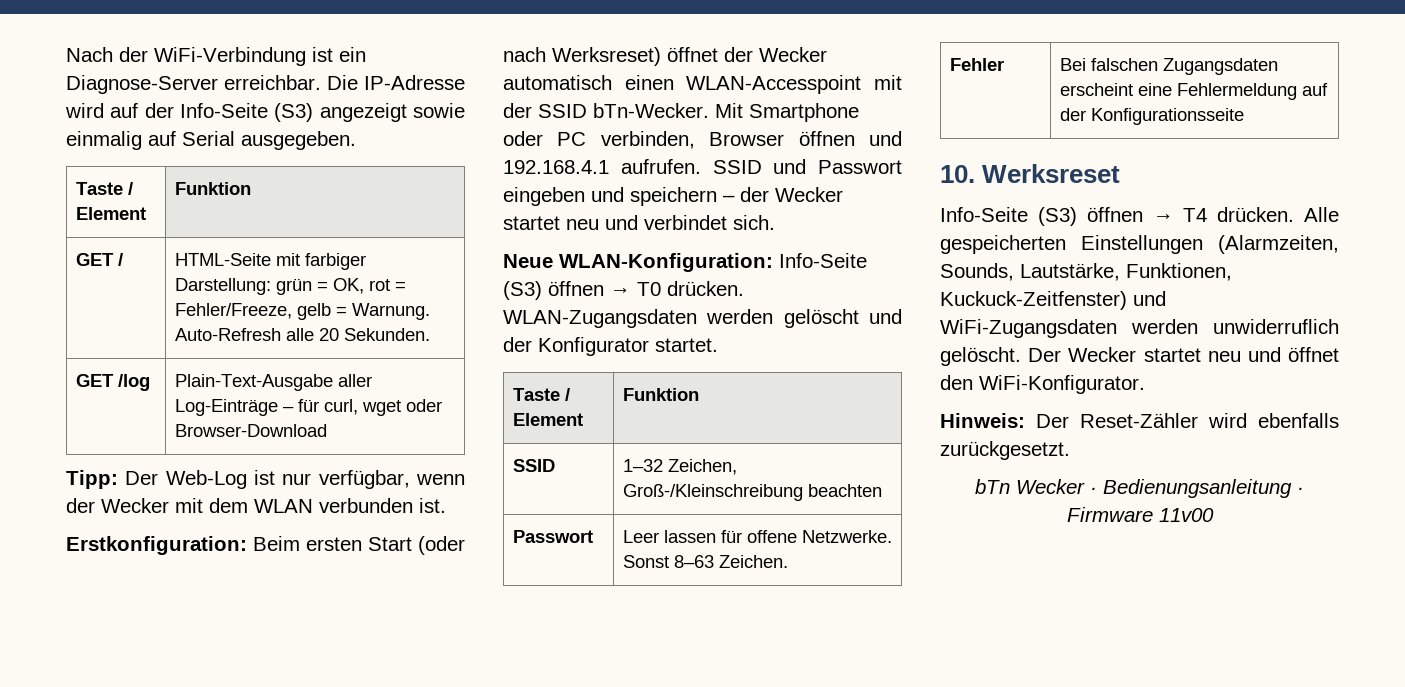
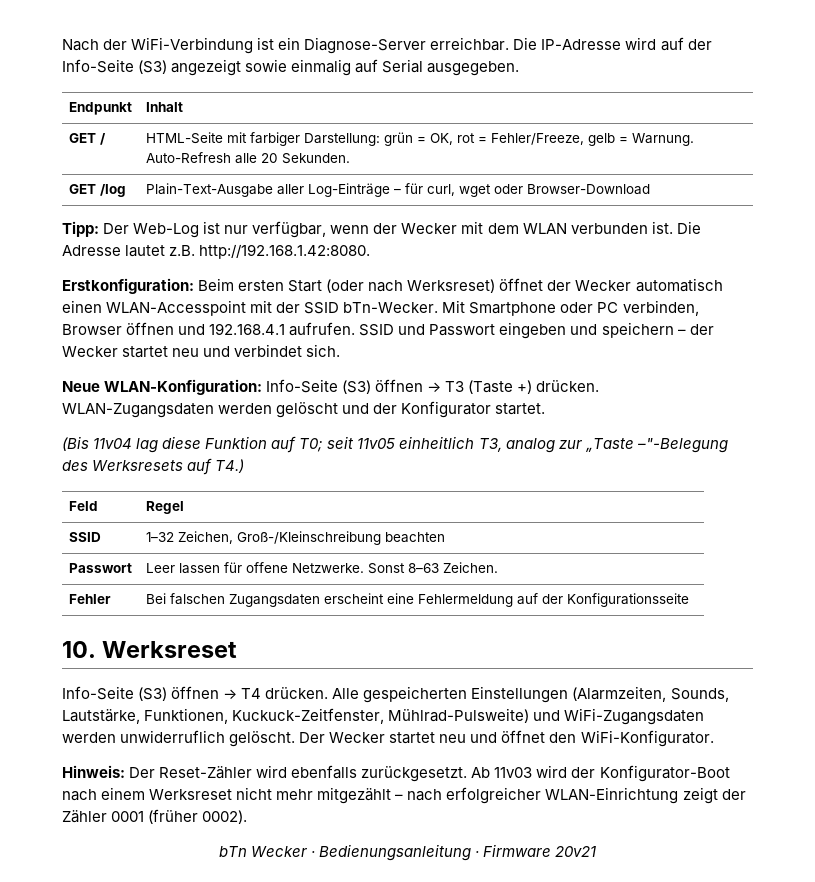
[75,182,133,195] [75,207,146,220] [174,182,251,195] Taste / Element | Funktion -> [68,102,132,115] [145,102,183,112] Endpunkt | Inhalt
(446, 505) none -> [676,221,701,234] [62,244,371,259] Die Adresse lautet z.B. http://192.168.1.42:8080.
[637,282,661,296] T0 -> [445,380,533,394] T3 (Taste +)
[512,388,570,401] [512,413,583,426] [622,388,699,401] // Taste / Element | Funktion -> [62,436,728,453] [62,458,245,475] [68,501,98,511] [145,501,184,514] // (Bis 11v04 lag diese Funktion auf T0; seit 11v05 einheitlich T3, analog zur „Taste –"-Belegung des Werksresets auf T4.) // Feld | Regel
[940,291,1127,310] Kuckuck-Zeitfenster) -> [232,708,530,724] Kuckuck-Zeitfenster, Mühlrad-Pulsweite)
(1070, 450) none -> [471,765,730,782] [62,787,746,804] [62,809,248,824] Ab 11v03 wird der Konfigurator-Boot nach einem Werksreset nicht mehr mitgezählt – nach erfolgreicher WLAN-Einrichtung zeigt der Zähler 0001 (früher 0002).
[1158,508,1214,522] 11v00 -> [555,846,597,857] 20v21

